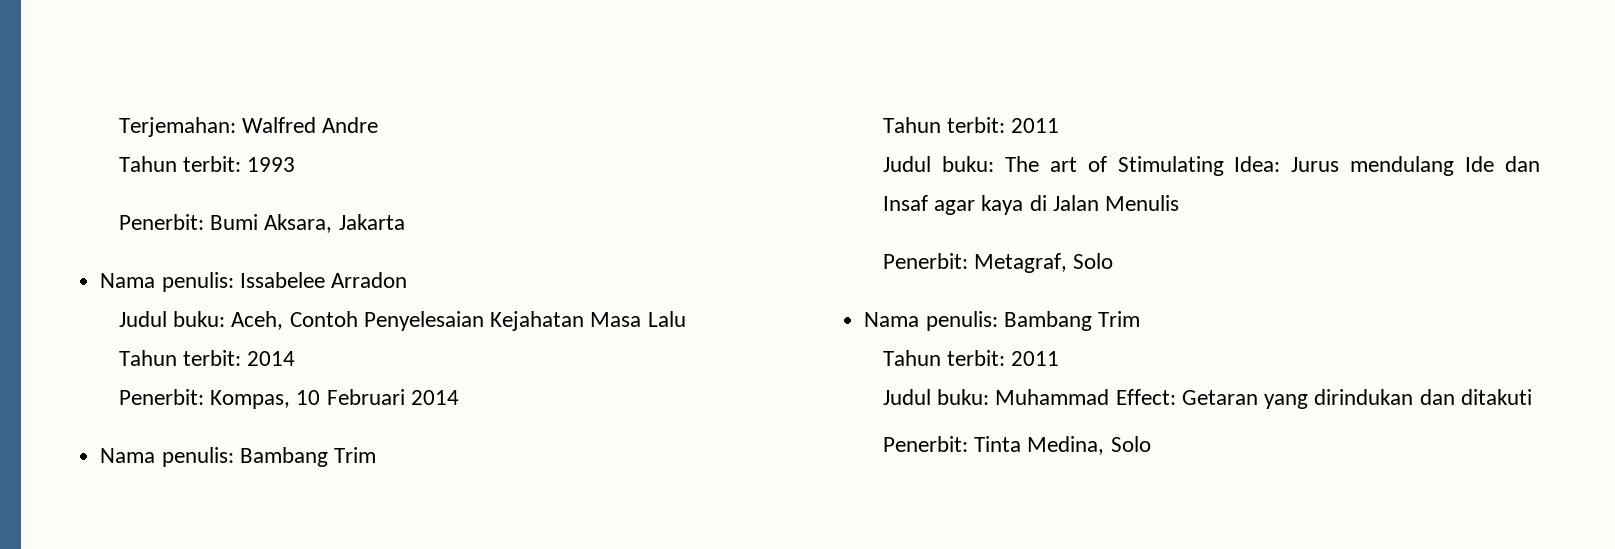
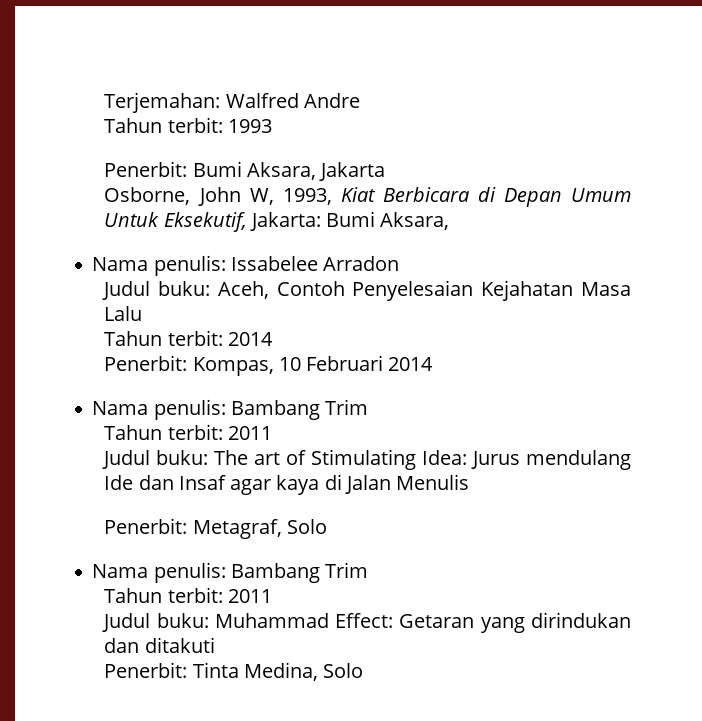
(405, 222) none -> [104,187,631,207] [104,211,450,232] // Osborne, John W, 1993, Kiat Berbicara di Depan Umum Untuk Eksekutif, Jakarta: Bumi Aksara,

